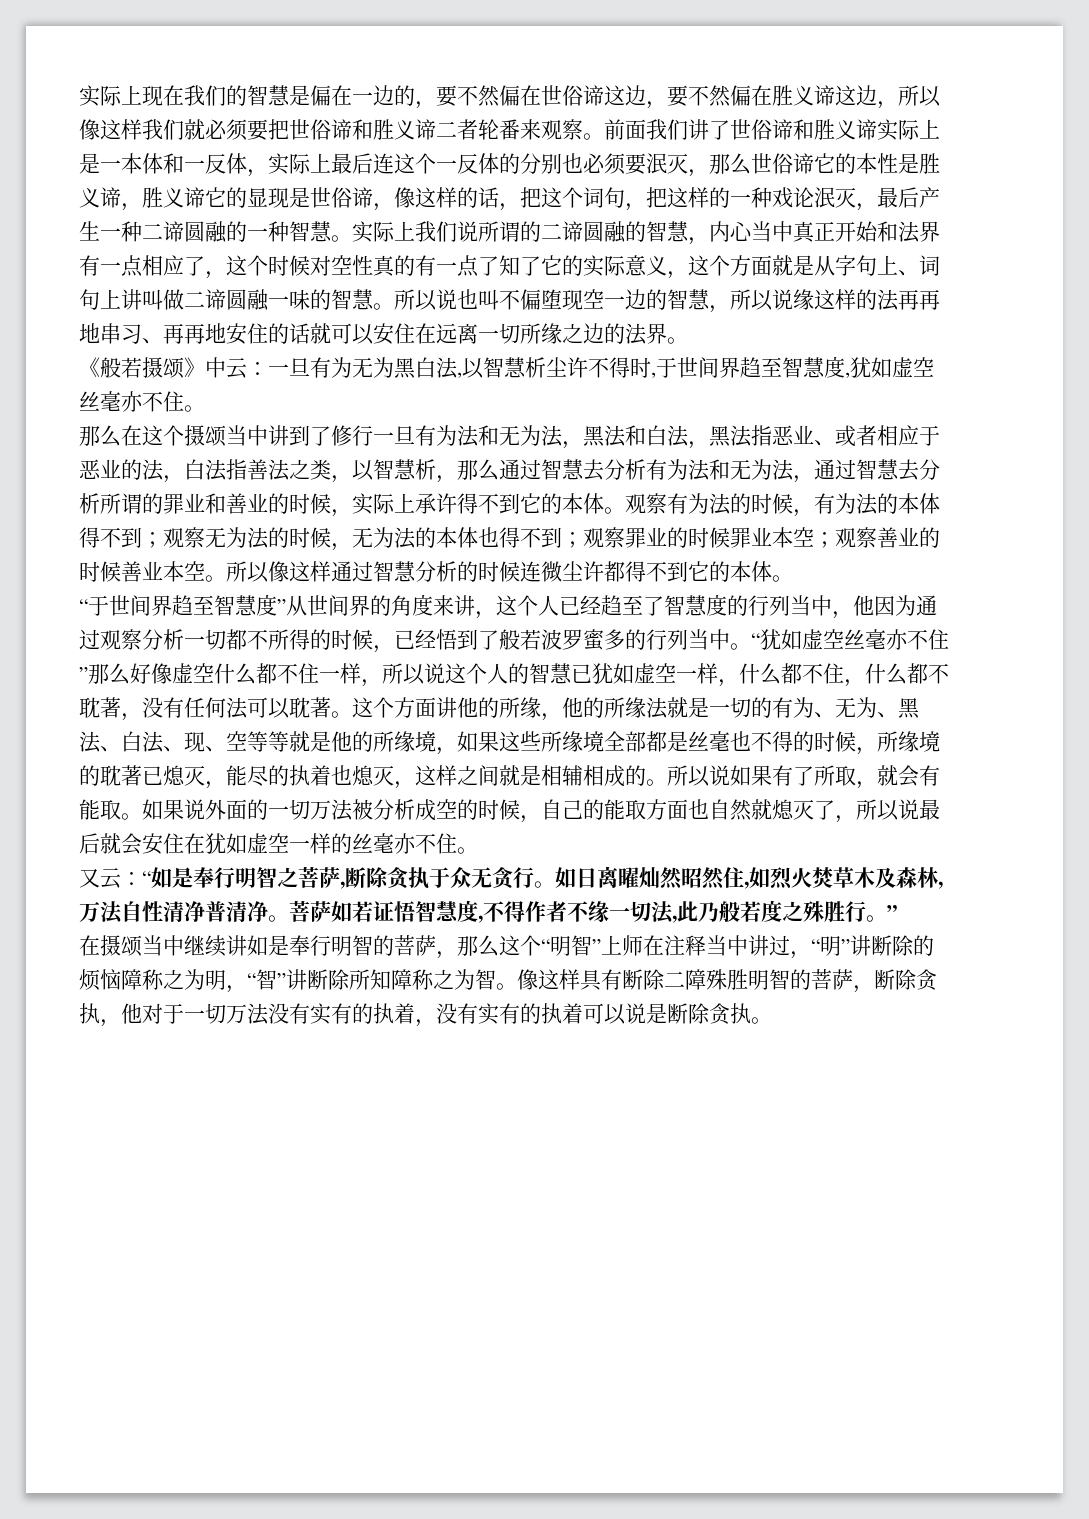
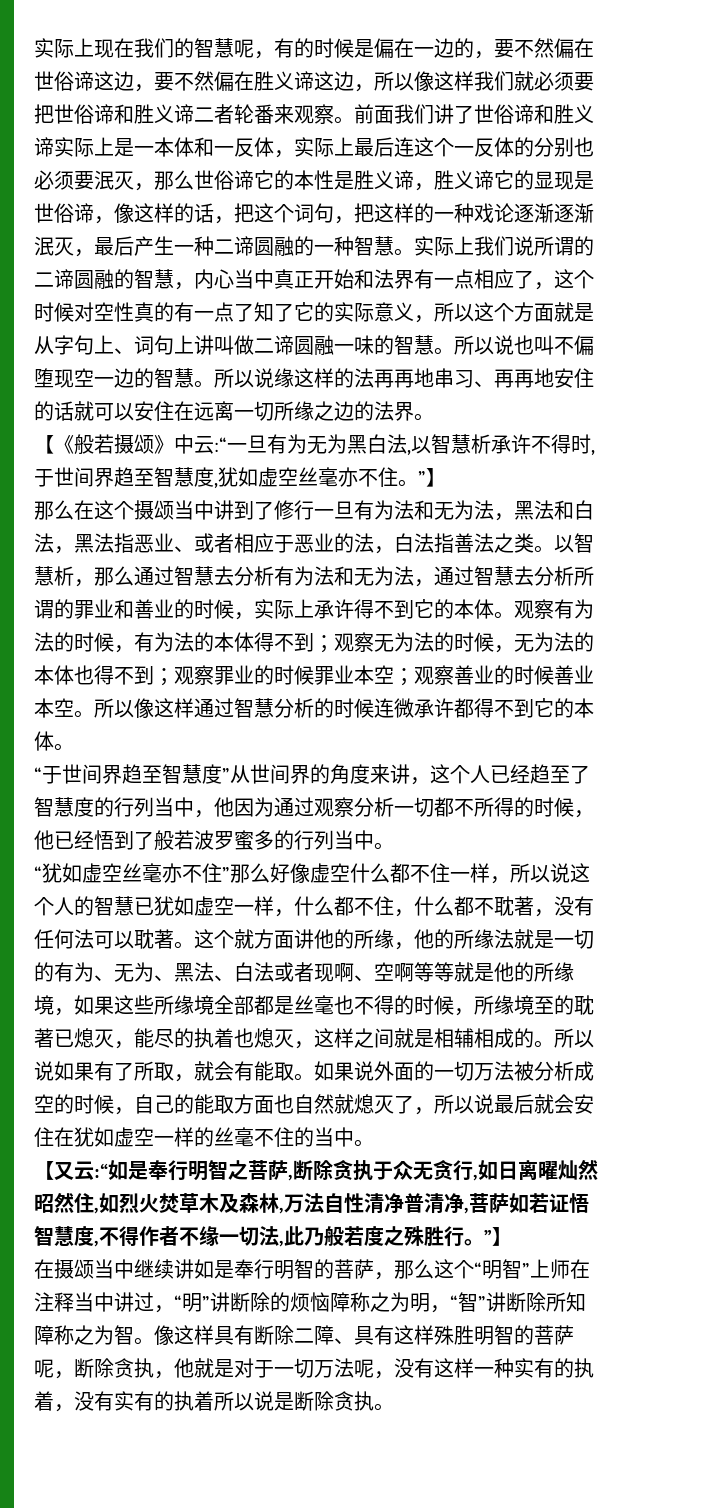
(290, 95) none -> [234,38,354,59] 呢，有的时候
(814, 197) none -> [514,203,594,223] 逐渐逐渐
(688, 275) none -> [434,302,474,322] 所以
[709,305,730,313] ， -> [194,380,214,388] 。
(688, 340) none -> [34,435,54,454] 【
[247,361,268,375] ： -> [214,437,227,452] :“
[546,357,567,377] 尘 -> [491,435,511,454] 承
(205, 408) none -> [418,468,446,487] ”】
[331,475,352,483] ， -> [534,545,554,553] 。
[562,561,583,581] 尘 -> [414,699,434,718] 承
(394, 649) none -> [34,830,54,850] 他
(751, 646) none -> (394, 846) //
(394, 707) none -> [234,929,254,949] 就
[163,731,247,752] 、现、空 -> [274,962,414,982] 或者现啊、空啊
(940, 741) none -> [534,996,554,1014] 至
[394,833,478,854] [79,868,151,889] 亦不住。 // 又云：“ -> [254,1127,374,1147] [34,1161,108,1180] 不住的当中。 // 【又云:“
[534,881,555,888] 。 -> [473,1174,478,1181] ,
[268,915,289,922] 。 -> [464,1207,469,1214] ,
(898, 912) none -> [492,1227,512,1246] 】
(706, 979) none -> [334,1325,434,1345] 、具有这样
(853, 979) none -> [34,1359,54,1378] 呢
(142, 1013) none -> [194,1358,234,1378] 就是
[268,1003,310,1024] 没有 -> [354,1358,514,1379] 呢，没有这样一种
[583,1003,604,1024] 可 -> [214,1391,234,1411] 所

